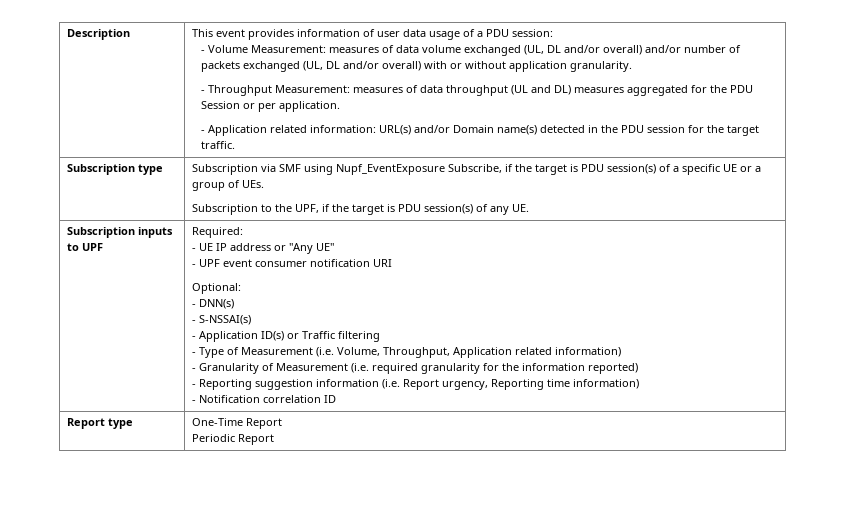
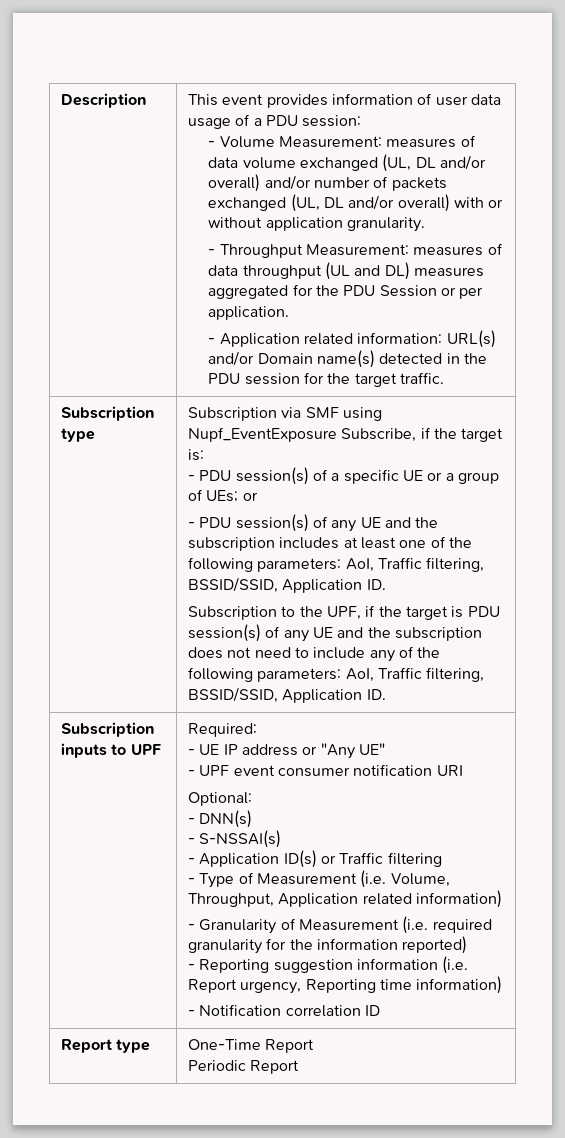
[569,164,578,172] is -> [187,449,204,461] [187,475,195,481] is: // -
[241,180,264,188] UEs. -> [206,490,258,502] [187,514,439,532] [187,536,472,551] [187,557,485,572] [187,577,386,593] UEs; or // - PDU session(s) of any UE and the subscription includes at least one of the following parameters: AoI, Traffic filtering, BSSID/SSID, Application ID.
[511,204,529,212] UE. -> [312,627,482,641] [187,646,441,662] [187,667,485,682] [187,687,386,703] UE and the subscription does not need to include any of the following parameters: AoI, Traffic filtering, BSSID/SSID, Application ID.

